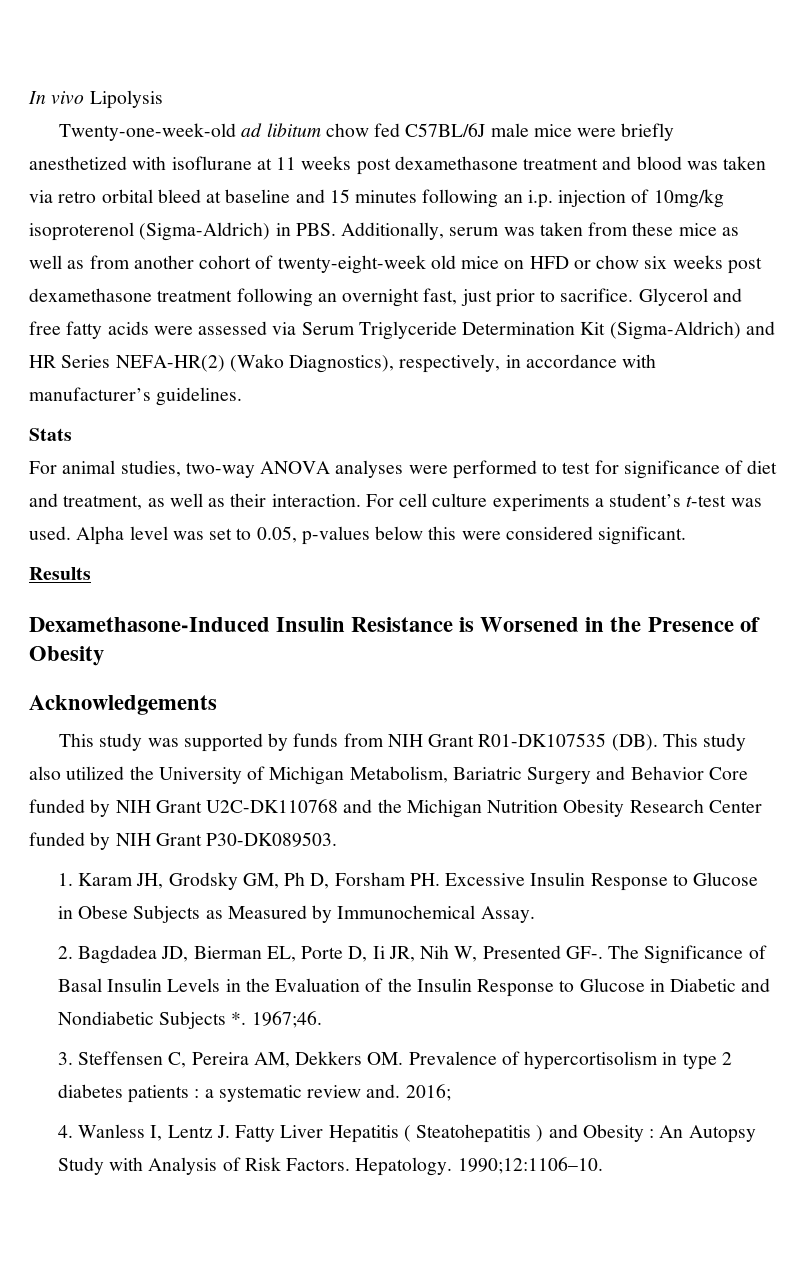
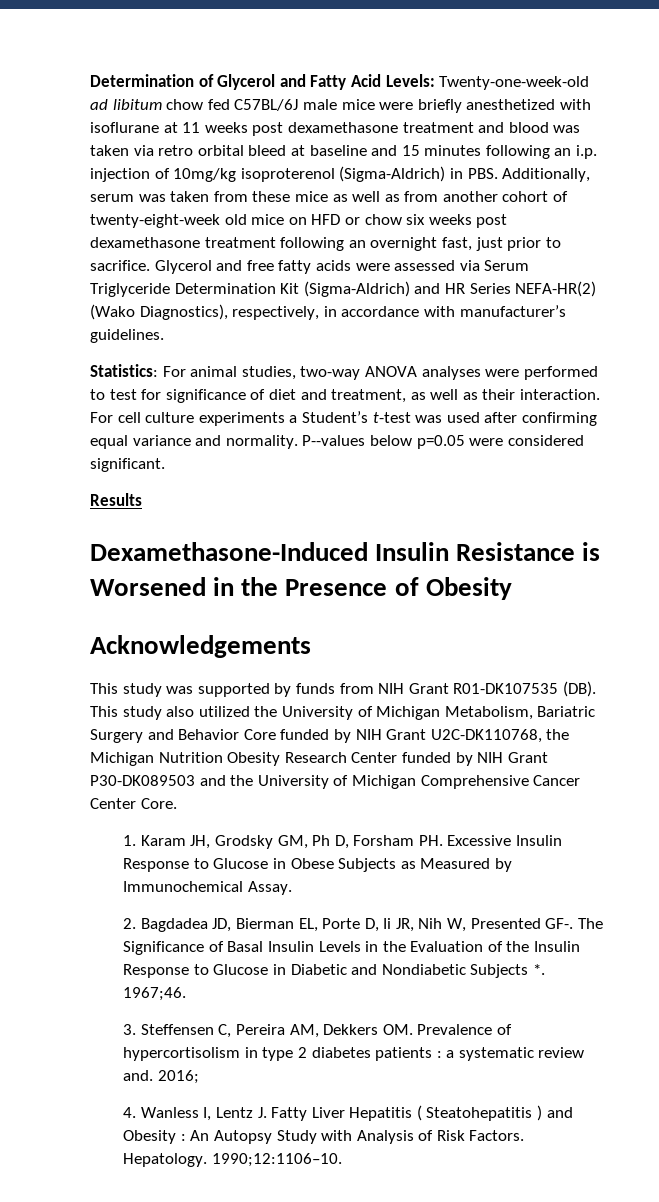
[28,90,163,109] In vivo Lipolysis // -> [90,74,435,90] Determination of Glycerol and Fatty Acid Levels:
[29,428,72,441] Stats // -> [90,364,158,377] Statistics:
[609,493,682,507] student’s -> [301,411,368,423] Student’s
[29,526,457,545] used. Alpha level was set to 0.05, p-values below this -> [446,412,597,426] [90,435,465,449] used after confirming equal variance and normality. P--values below p=0.05
[206,799,373,813] U2C-DK110768 and -> [430,729,542,743] U2C-DK110768,
[206,832,338,847] P30-DK089503. -> [90,775,581,789] [90,798,177,809] P30-DK089503 and the University of Michigan Comprehensive Cancer Center Core.

